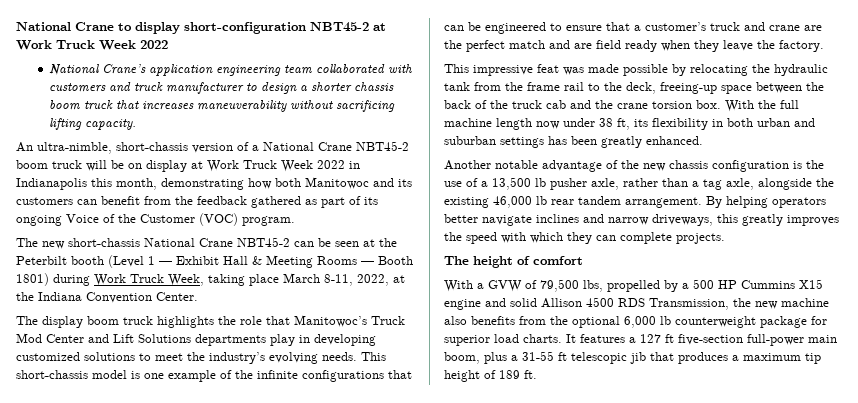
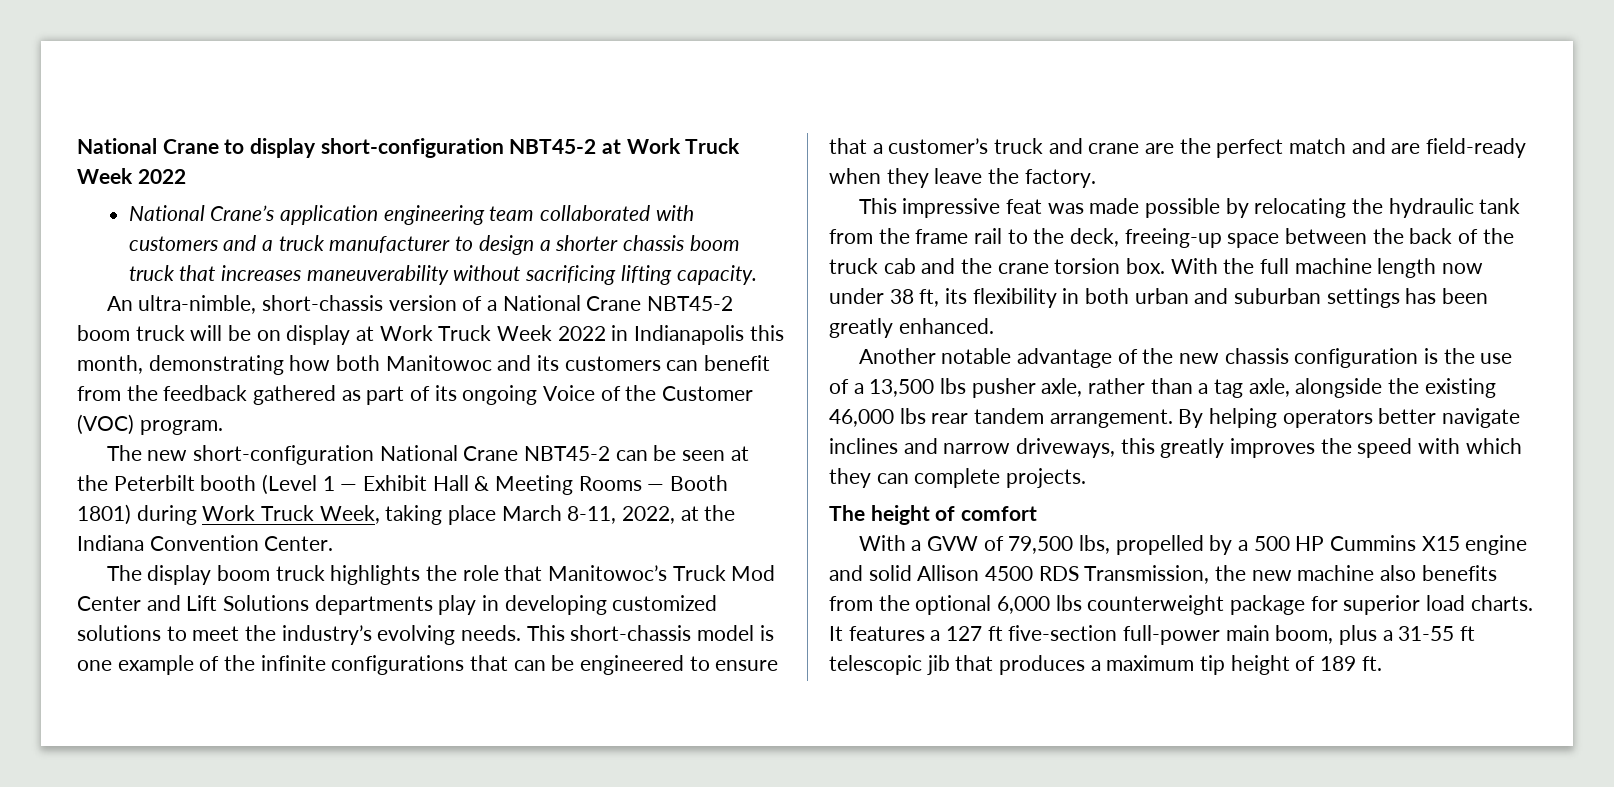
(132, 87) none -> [262,240,274,251] a
[68,238,140,247] short-chassis -> [193,445,375,465] short-configuration
[596,40,657,52] field ready -> [1426,138,1527,158] field-ready
[535,178,546,187] lb -> [940,378,967,394] lbs
[536,196,547,205] lb -> [899,408,926,424] lbs
[660,316,671,325] lb -> [1055,595,1082,611] lbs

